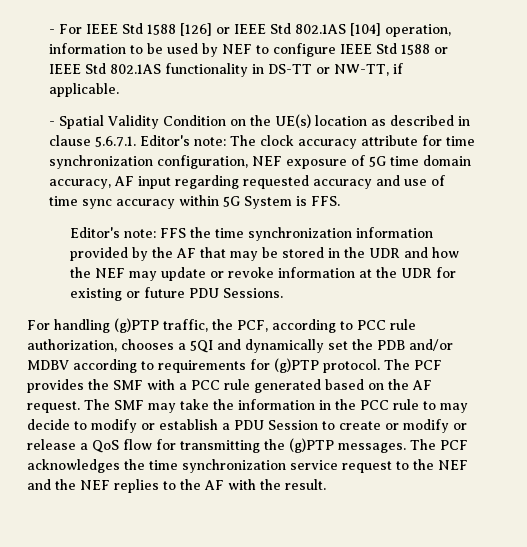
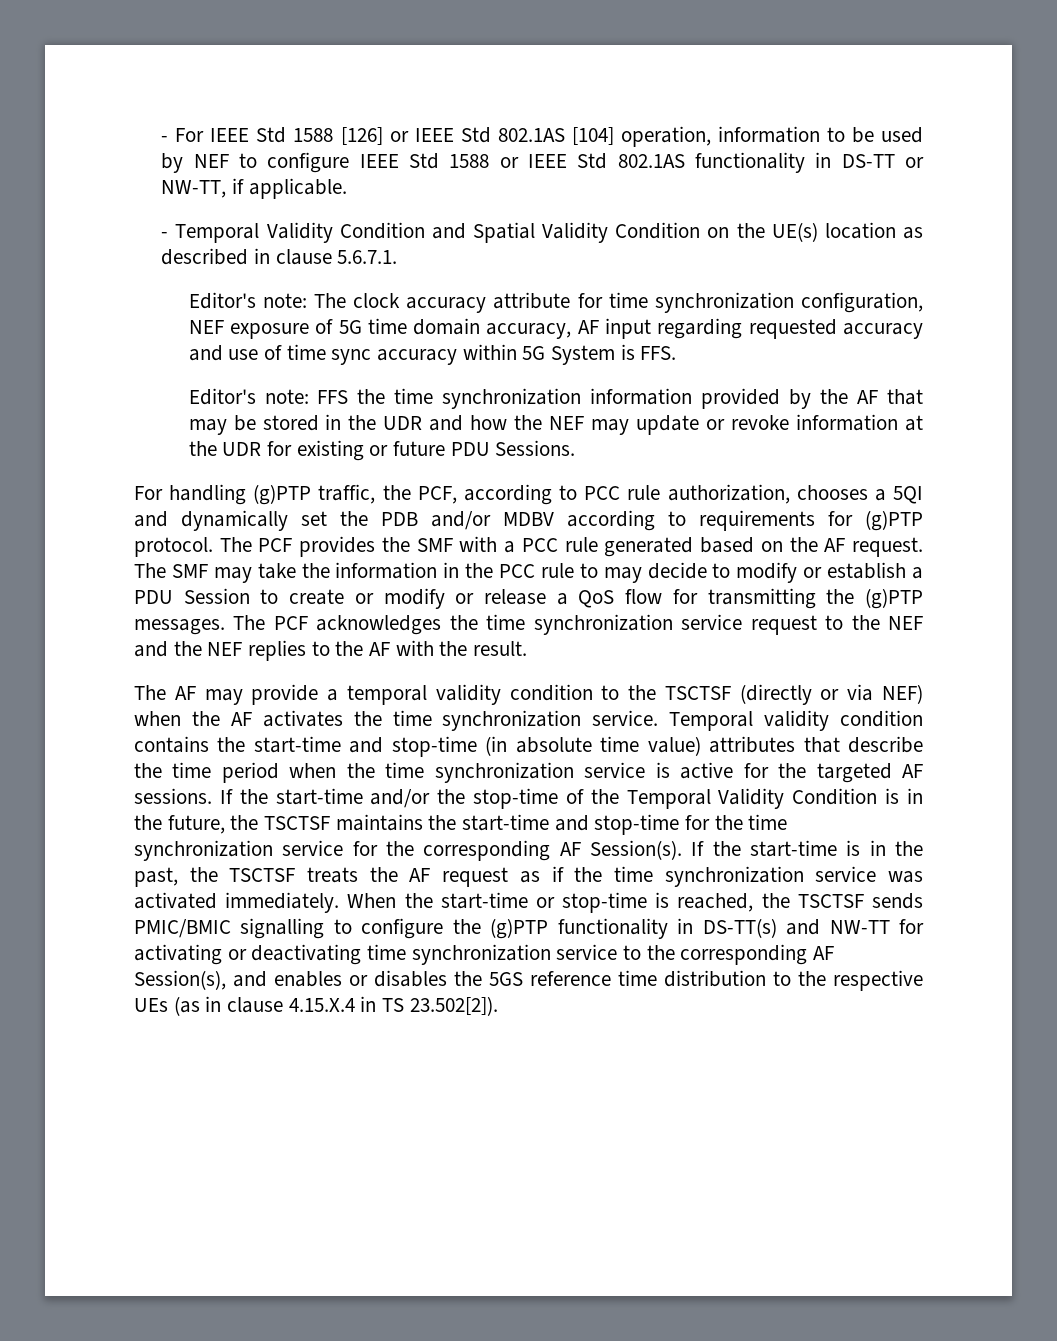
(55, 123) none -> [175,222,466,243] Temporal Validity Condition and
(136, 141) none -> (398, 257) //
(326, 484) none -> [134,684,924,705] [134,710,923,731] [134,736,924,757] [134,762,923,783] [134,788,923,809] [134,814,788,835] [134,840,924,861] [134,866,923,887] [134,892,923,913] [134,918,925,939] [134,944,835,965] [134,970,923,991] [134,996,498,1016] // The AF may provide a temporal validity condition to the TSCTSF (directly or via NEF) when the AF activates the time synchronization service. Temporal validity condition contains the start-time and stop-time (in absolute time value) attributes that describe the time period when the time synchronization service is active for the targeted AF sessions. If the start-time and/or the stop-time of the Temporal Validity Condition is in the future, the TSCTSF maintains the start-time and stop-time for the time synchronization service for the corresponding AF Session(s). If the start-time is in the past, the TSCTSF treats the AF request as if the time synchronization service was activated immediately. When the start-time or stop-time is reached, the TSCTSF sends PMIC/BMIC signalling to configure the (g)PTP functionality in DS-TT(s) and NW-TT for activating or deactivating time synchronization service to the corresponding AF Session(s), and enables or disables the 5GS reference time distribution to the respective UEs (as in clause 4.15.X.4 in TS 23.502[2]).

